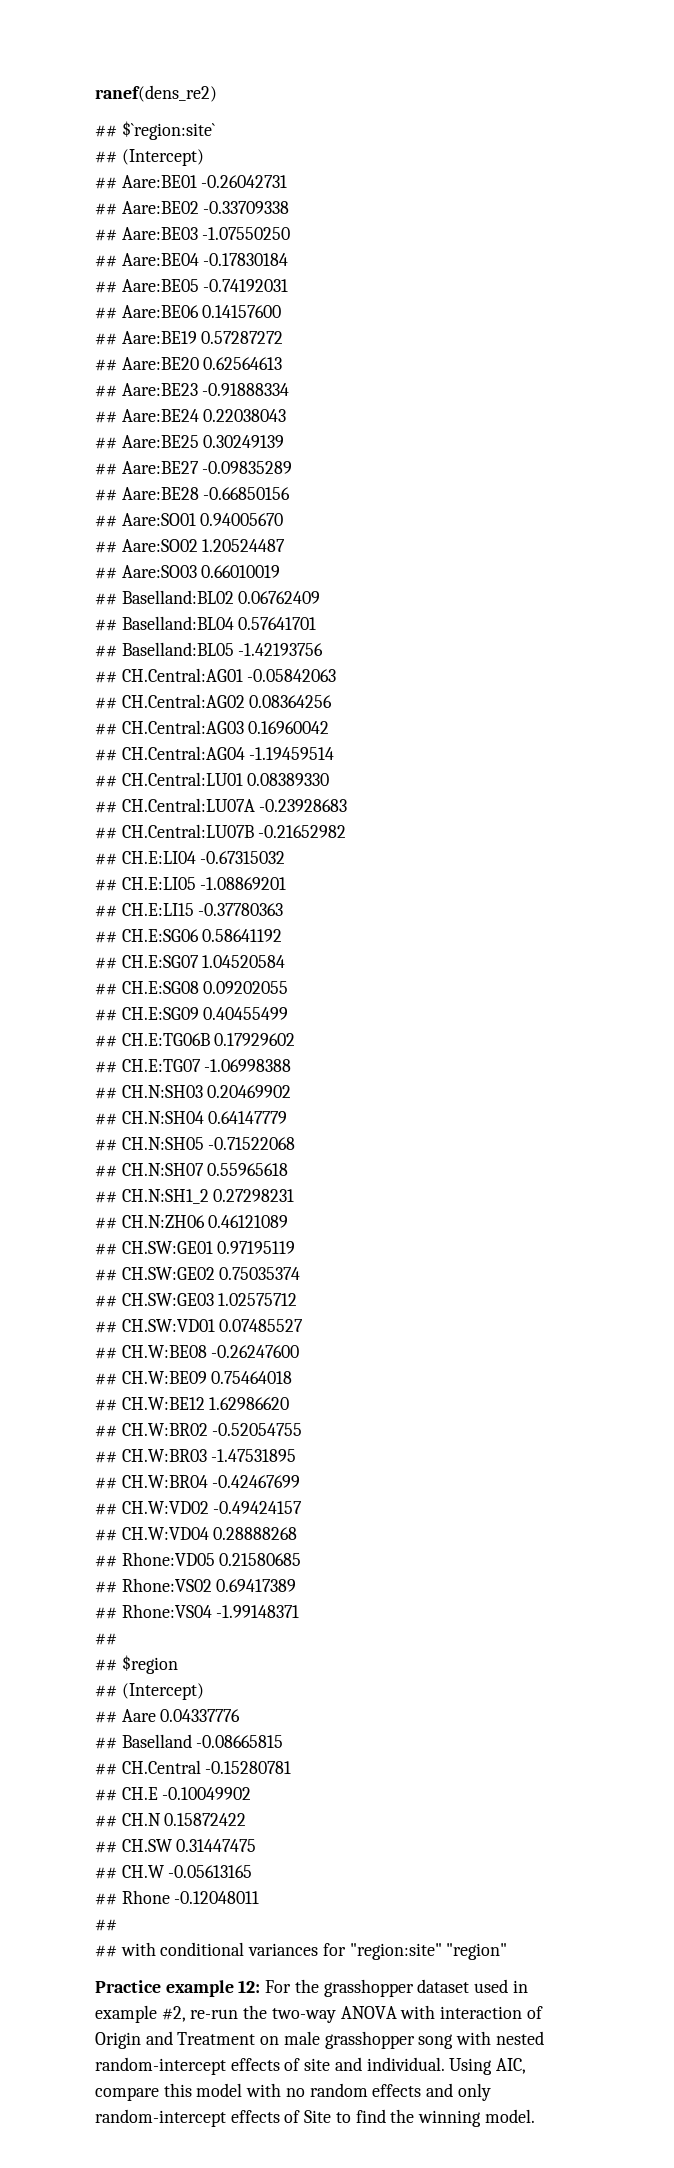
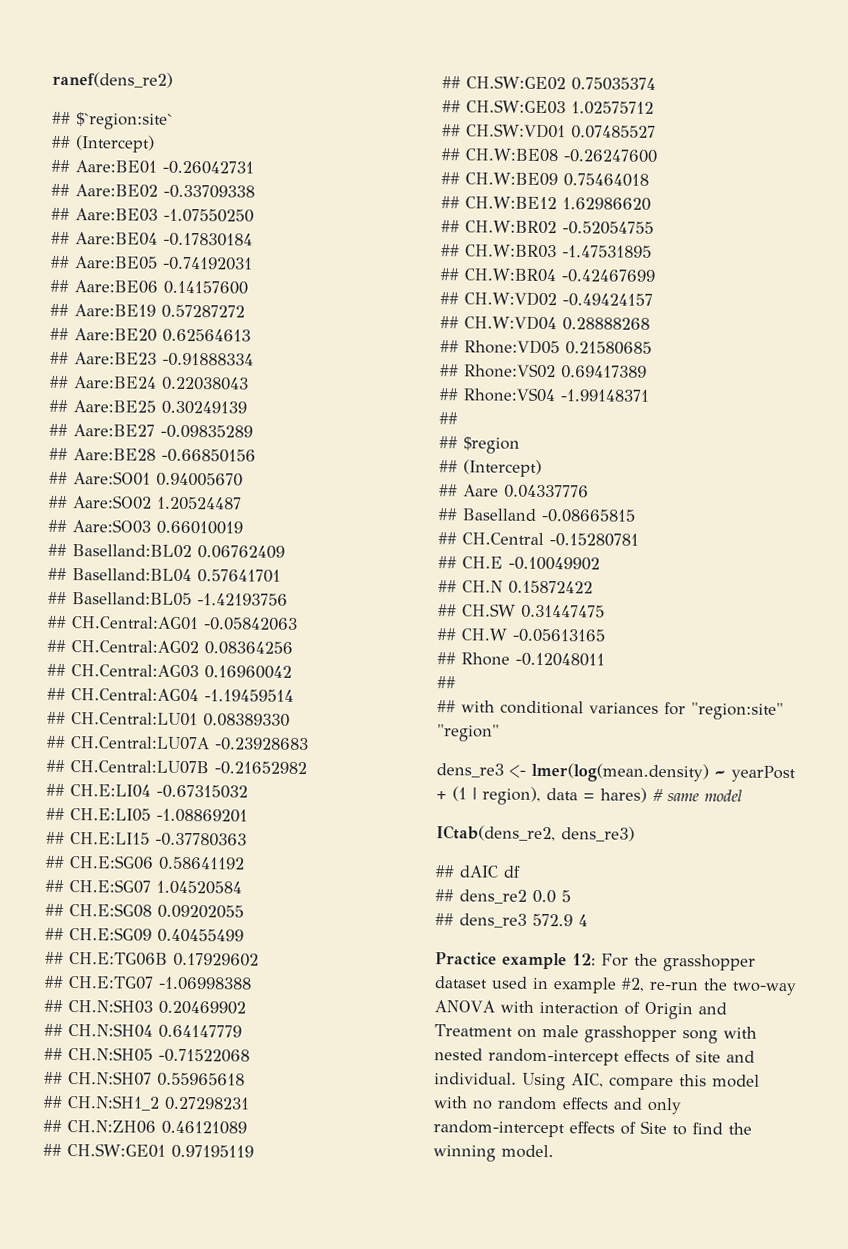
(508, 1951) none -> [436,762,796,783] [436,786,742,805] [436,825,635,842] [435,865,520,878] [435,889,571,904] [435,913,588,928] // dens_re3 <- lmer(log(mean.density) ~ yearPost + (1 | region), data = hares) # same model // ICtab(dens_re2, dens_re3) // ## dAIC df // ## dens_re2 0.0 5 // ## dens_re3 572.9 4

